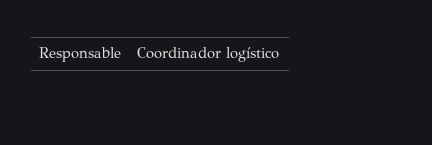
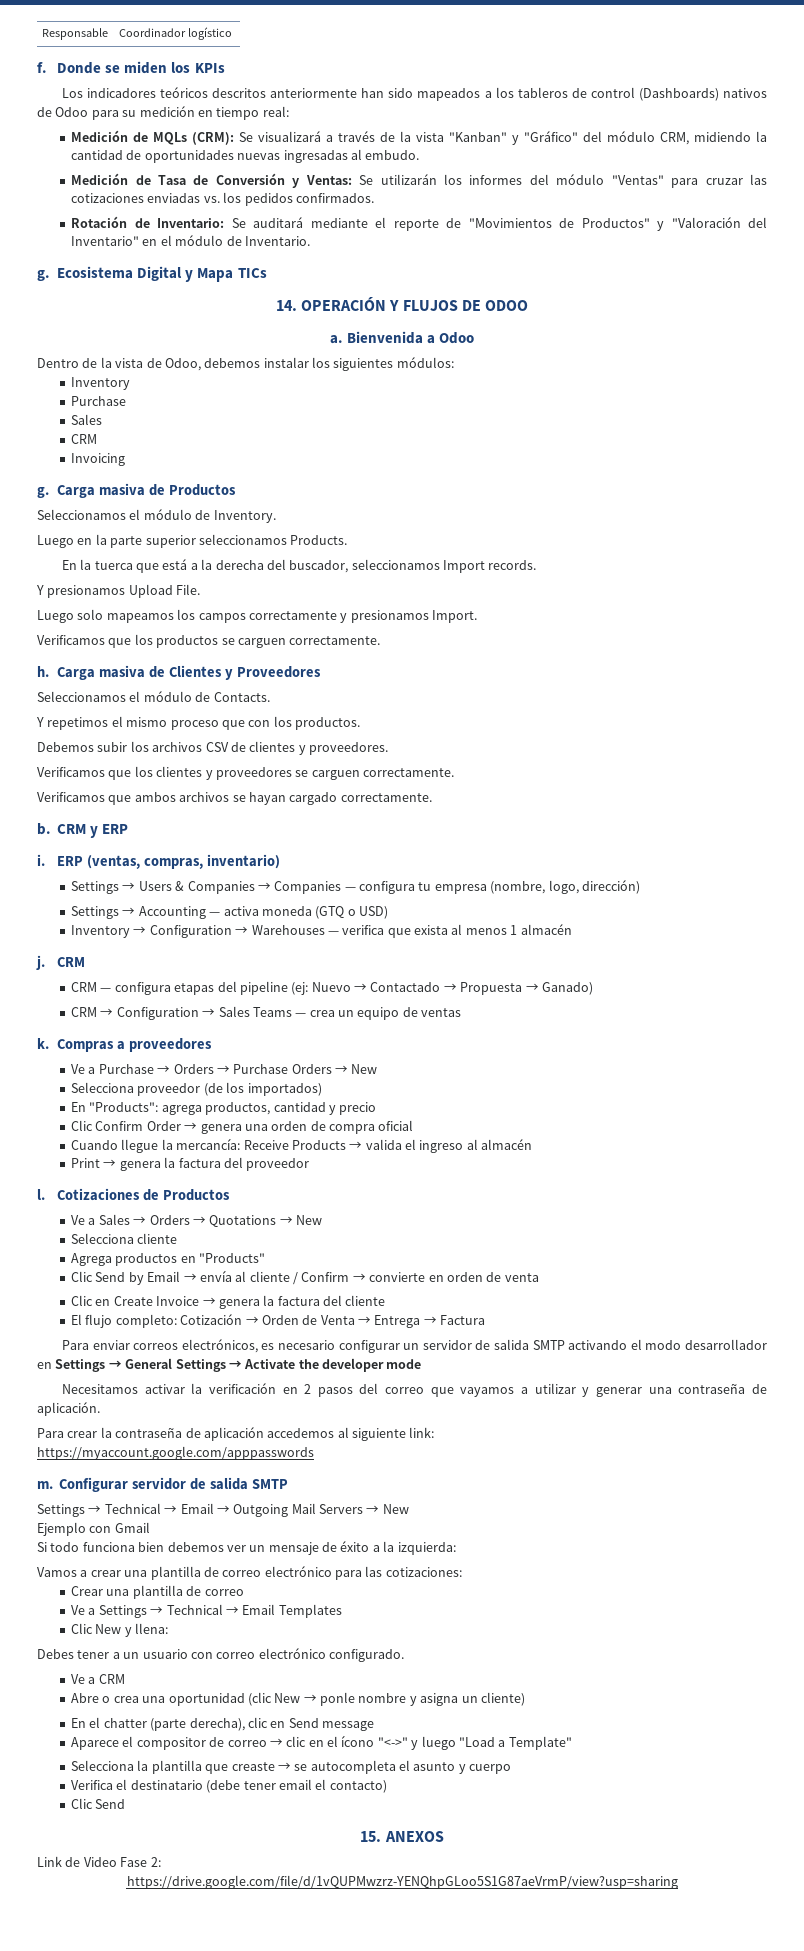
(279, 54) none -> [37,61,225,74] [61,87,767,101] [37,106,289,120] [71,130,767,145] [71,149,420,163] [71,173,767,188] [71,192,374,206] [71,216,767,231] [71,235,310,246] [37,266,267,282] [275,297,529,311] [329,331,475,344] [37,357,454,371] [71,377,131,390] [71,396,127,406] [71,414,103,425] [71,434,98,444] [71,453,126,466] [37,483,237,498] [37,509,276,523] [37,534,348,548] [61,559,537,573] [36,584,201,598] [37,609,477,623] [37,634,381,648] [37,665,321,680] [37,691,270,702] [36,716,360,730] [37,741,388,755] [37,766,454,780] [37,792,432,805] [37,823,129,838] [37,854,281,869] [71,880,640,894] [71,906,389,919] [71,924,572,938] [36,955,86,970] [71,981,593,995] [71,1006,462,1020] [37,1038,213,1052] [71,1064,378,1074] [71,1082,322,1096] [71,1102,377,1115] [71,1120,414,1134] [71,1138,533,1153] [71,1157,310,1171] [37,1188,231,1201] [71,1214,323,1227] [71,1233,178,1244] [71,1253,266,1266] [71,1270,539,1285] [71,1295,386,1309] [71,1314,486,1328] [61,1339,767,1353] [37,1358,422,1372] [61,1383,767,1397] [37,1402,100,1416] [37,1427,435,1441] [37,1446,314,1460] [37,1477,288,1492] [37,1503,409,1517] [37,1522,150,1536] [37,1541,456,1555] [37,1566,462,1580] [71,1585,244,1599] [71,1604,342,1618] [71,1623,169,1637] [37,1648,404,1662] [71,1674,125,1684] [71,1692,525,1706] [71,1717,375,1731] [71,1735,572,1750] [71,1760,512,1774] [71,1779,387,1793] [71,1798,126,1809] [360,1831,444,1842] [37,1856,161,1867] [126,1875,678,1889] // f. Donde se miden los KPIs // Los indicadores teóricos descritos anteriormente han sido mapeados a los tableros de control (Dashboards) nativos de Odoo para su medición en tiempo real: // Medición de MQLs (CRM): Se visualizará a través de la vista "Kanban" y "Gráfico" del módulo CRM, midiendo la cantidad de oportunidades nuevas ingresadas al embudo. // Medición de Tasa de Conversión y Ventas: Se utilizarán los informes del módulo "Ventas" para cruzar las cotizaciones enviadas vs. los pedidos confirmados. // Rotación de Inventario: Se auditará mediante el reporte de "Movimientos de Productos" y "Valoración del Inventario" en el módulo de Inventario. // g. Ecosistema Digital y Mapa TICs // 14. OPERACIÓN Y FLUJOS DE ODOO // a. Bienvenida a Odoo // Dentro de la vista de Odoo, debemos instalar los siguientes módulos: // Inventory // Purchase // Sales // CRM // Invoicing // g. Carga masiva de Productos // Seleccionamos el módulo de Inventory. // Luego en la parte superior seleccionamos Products. // En la tuerca que está a la derecha del buscador, seleccionamos Import records. // Y presionamos Upload File. // Luego solo mapeamos los campos correctamente y presionamos Import. // Verificamos que los productos se carguen correctamente. // h. Carga masiva de Clientes y Proveedores // Seleccionamos el módulo de Contacts. // Y repetimos el mismo proceso que con los productos. // Debemos subir los archivos CSV de clientes y proveedores. // Verificamos que los clientes y proveedores se carguen correctamente. // Verificamos que ambos archivos se hayan cargado correctamente. // b. CRM y ERP // i. ERP (ventas, compras, inventario) // Settings → Users & Companies → Companies — configura tu empresa (nombre, logo, dirección) // Settings → Accounting — activa moneda (GTQ o USD) // Inventory → Configuration → Warehouses — verifica que exista al menos 1 almacén // j. CRM // CRM — configura etapas del pipeline (ej: Nuevo → Contactado → Propuesta → Ganado) // CRM → Configuration → Sales Teams — crea un equipo de ventas // k. Compras a proveedores // Ve a Purchase → Orders → Purchase Orders → New // Selecciona proveedor (de los importados) // En "Products": agrega productos, cantidad y precio // Clic Confirm Order → genera una orden de compra oficial // Cuando llegue la mercancía: Receive Products → valida el ingreso al almacén // Print → genera la factura del proveedor // l. Cotizaciones de Productos // Ve a Sales → Orders → Quotations → New // Selecciona cliente // Agrega productos en "Products" // Clic Send by Email → envía al cliente / Confirm → convierte en orden de venta // Clic en Create Invoice → genera la factura del cliente // El flujo completo: Cotización → Orden de Venta → Entrega → Factura // Para enviar correos electrónicos, es necesario configurar un servidor de salida SMTP activando el modo desarrollador en Settings → General Settings → Activate the developer mode // Necesitamos activar la verificación en 2 pasos del correo que vayamos a utilizar y generar una contraseña de aplicación. // Para crear la contraseña de aplicación accedemos al siguiente link: // https://myaccount.google.com/apppasswords // m. Configurar servidor de salida SMTP // Settings → Technical → Email → Outgoing Mail Servers → New // Ejemplo con Gmail // Si todo funciona bien debemos ver un mensaje de éxito a la izquierda: // Vamos a crear una plantilla de correo electrónico para las cotizaciones: // Crear una plantilla de correo // Ve a Settings → Technical → Email Templates // Clic New y llena: // Debes tener a un usuario con correo electrónico configurado. // Ve a CRM // Abre o crea una oportunidad (clic New → ponle nombre y asigna un cliente) // En el chatter (parte derecha), clic en Send message // Aparece el compositor de correo → clic en el ícono "<->" y luego "Load a Template" // Selecciona la plantilla que creaste → se autocompleta el asunto y cuerpo // Verifica el destinatario (debe tener email el contacto) // Clic Send // 15. ANEXOS // Link de Video Fase 2: // https://drive.google.com/file/d/1vQUPMwzrz-YENQhpGLoo5S1G87aeVrmP/view?usp=sharing

